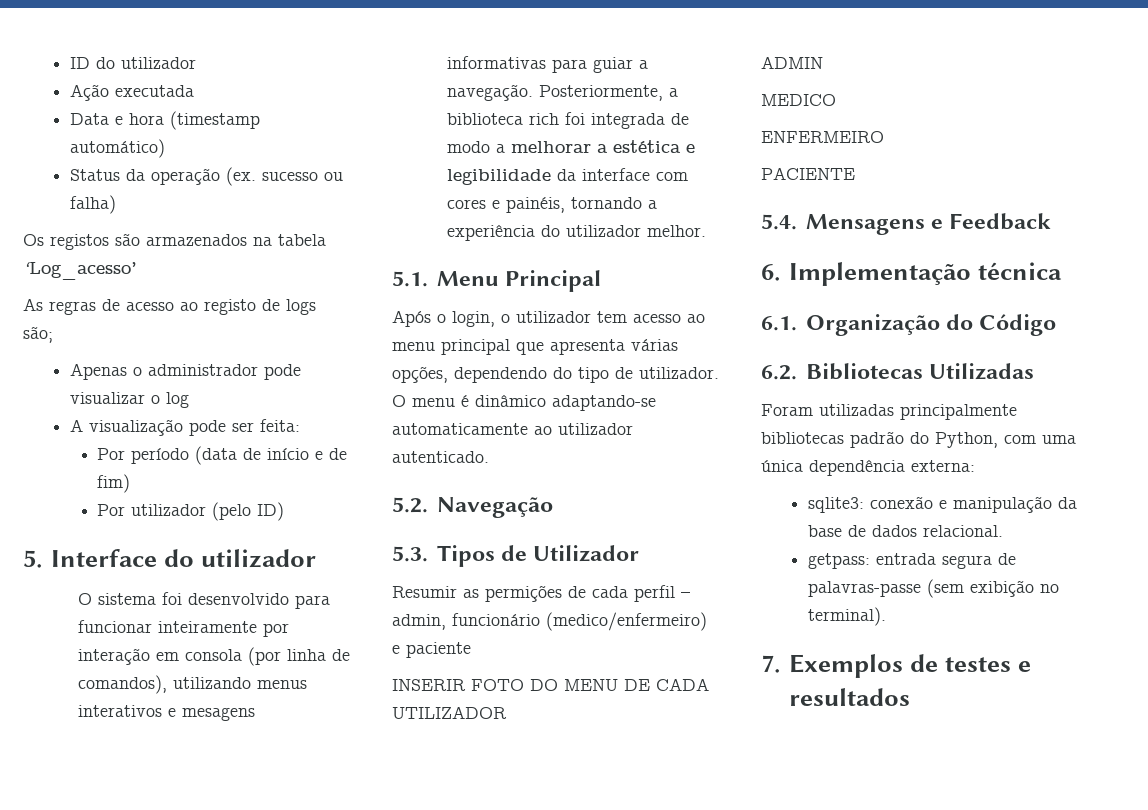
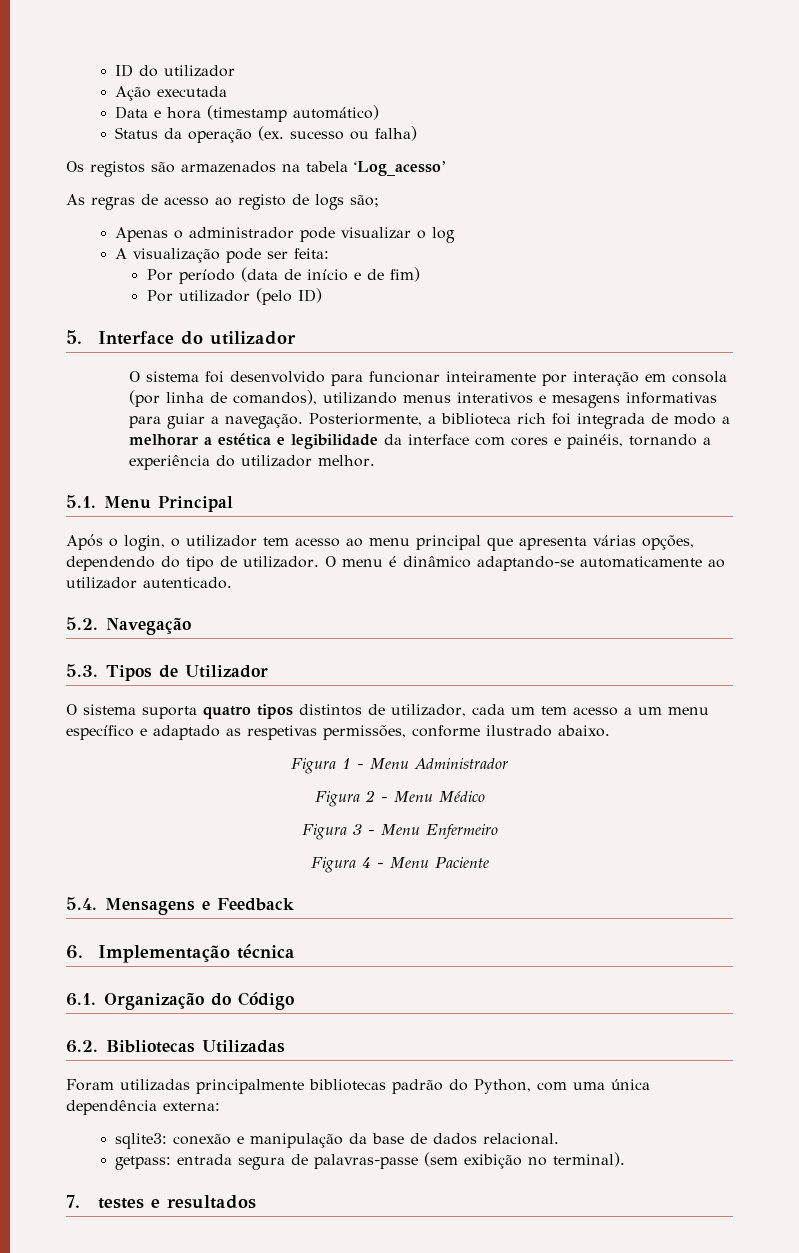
[392,585,690,602] [392,612,707,631] [392,642,471,658] [392,678,709,691] [392,706,507,719] [761,56,823,69] [761,94,836,106] [761,131,884,143] [761,167,855,180] Resumir as permições de cada perfil – admin, funcionário (medico/enfermeiro) e paciente // INSERIR FOTO DO MENU DE CADA UTILIZADOR // ADMIN // MEDICO // ENFERMEIRO // PACIENTE -> [66,704,709,719] [66,725,610,740] [291,758,508,774] [314,790,485,807] [301,824,498,840] [310,857,489,873] O sistema suporta quatro tipos distintos de utilizador, cada um tem acesso a um menu específico e adaptado as respetivas permissões, conforme ilustrado abaixo. // Figura 1 - Menu Administrador // Figura 2 - Menu Médico // Figura 3 - Menu Enfermeiro // Figura 4 - Menu Paciente
[788,654,938,678] Exemplos de -> (80, 1201) none

